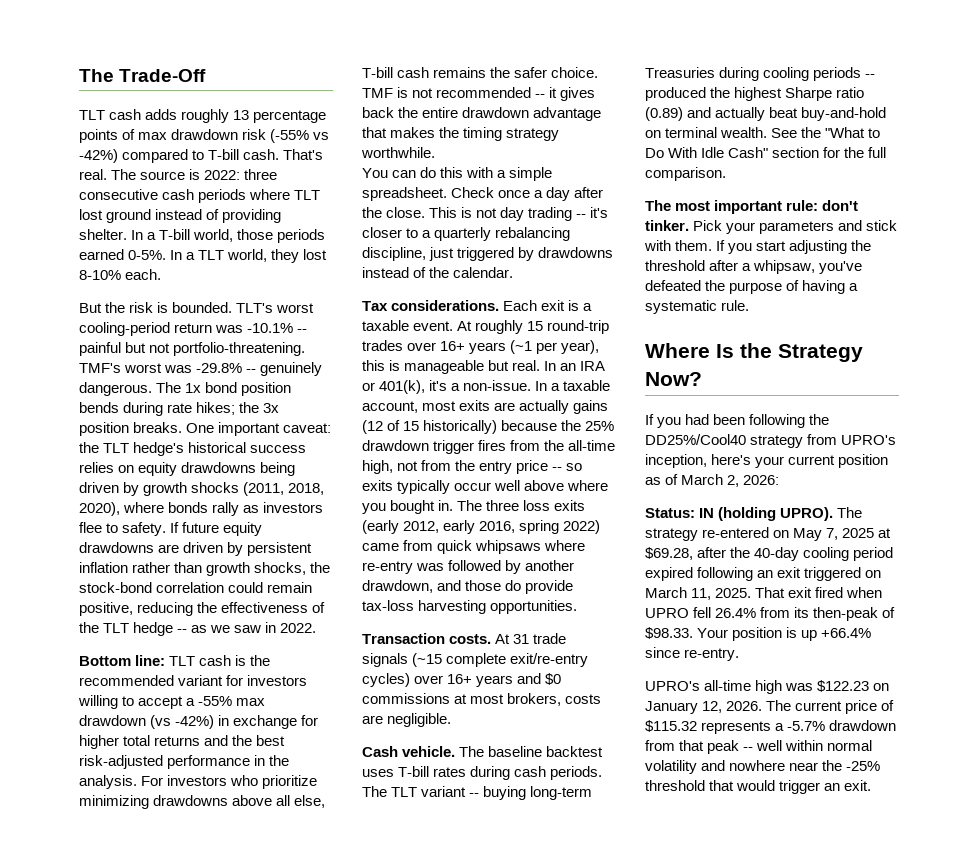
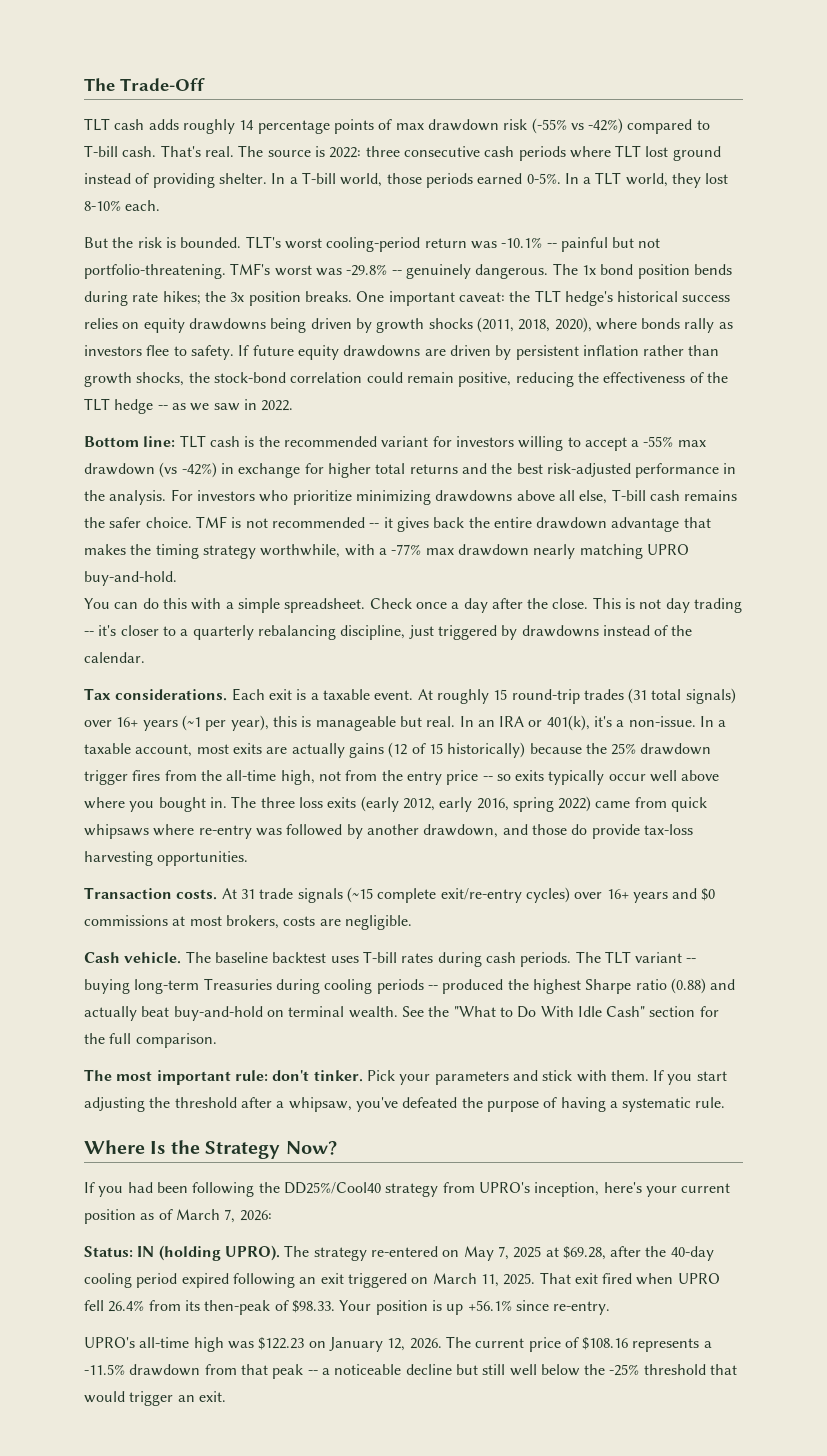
[233,110,250,120] 13 -> [239,120,255,130] 14
[361,147,435,158] worthwhile. -> [260,544,689,559] [84,571,177,586] worthwhile, with a -77% max drawdown nearly matching UPRO buy-and-hold.
(403, 345) none -> [628,688,736,704] (31 total signals)
[645,107,683,121] (0.89) -> [670,978,706,994] (0.88)
[727,475,740,487] 2, -> [224,1209,236,1223] 7,
[821,628,872,638] +66.4% -> [467,1300,512,1311] +56.1%
[645,720,697,732] $115.32 -> [582,1337,629,1350] $108.16
[787,721,826,731] -5.7% -> [84,1364,125,1375] -11.5%
[756,740,873,751] [645,760,819,774] well within normal volatility and nowhere near -> [321,1364,580,1376] a noticeable decline but still well below

